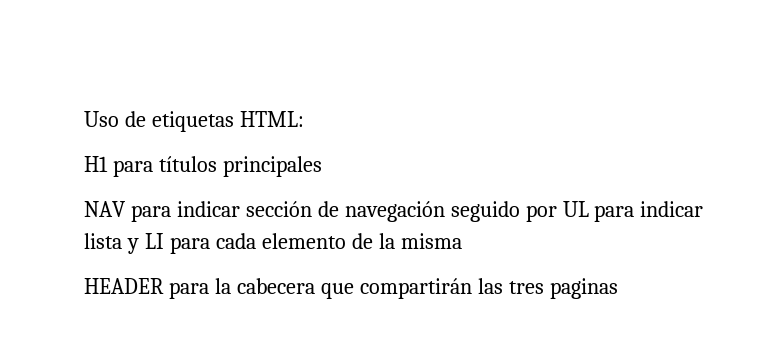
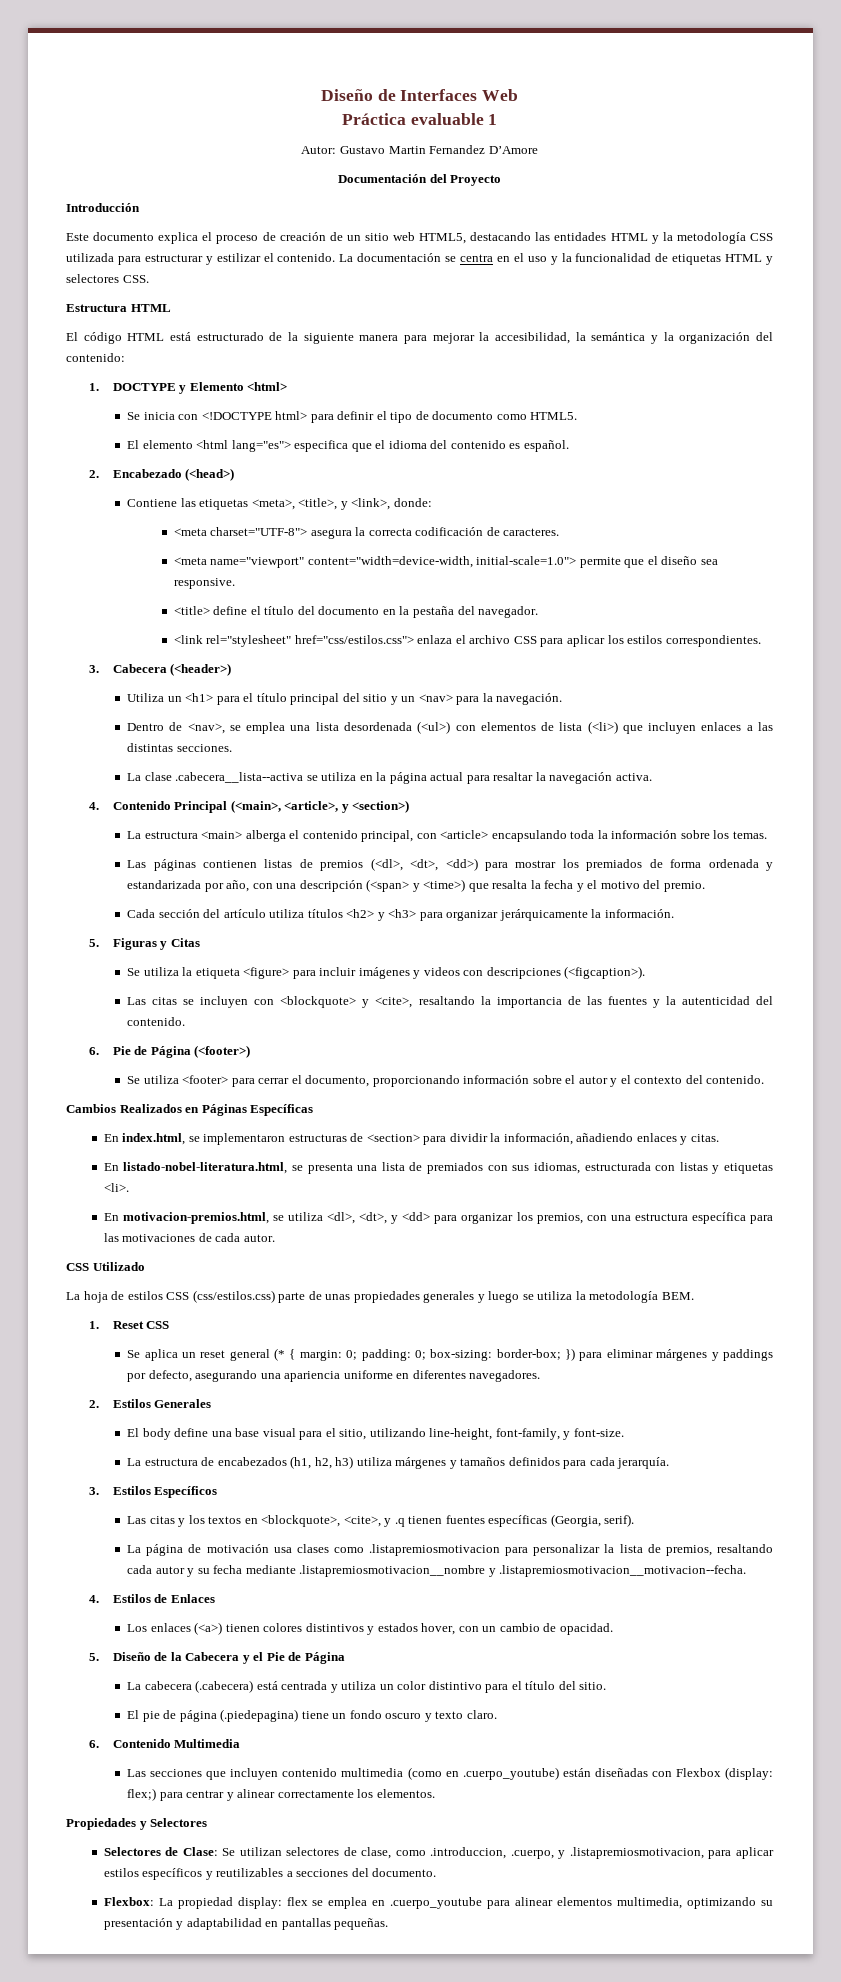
[84,111,304,132] [84,156,322,177] [84,201,704,222] [84,233,462,254] [84,278,618,299] Uso de etiquetas HTML: // H1 para títulos principales // NAV para indicar sección de navegación seguido por UL para indicar lista y LI para cada elemento de la misma // HEADER para la cabecera que compartirán las tres paginas -> [320,89,519,101] [341,113,498,125] [301,145,538,154] [337,174,502,186] [66,203,140,212] [66,232,773,244] [66,253,773,265] [66,274,149,283] [66,304,171,312] [66,332,773,344] [66,353,125,362] [89,382,288,394] [127,411,578,423] [127,440,569,452] [89,468,235,481] [127,498,432,510] [173,527,560,539] [173,556,719,568] [173,578,235,589] [173,606,539,618] [173,635,761,647] [89,663,232,676] [127,693,563,705] [127,721,774,734] [127,743,232,752] [127,772,652,784] [89,800,410,813] [127,830,767,842] [127,858,773,871] [127,879,705,892] [127,909,674,921] [89,938,200,950] [127,966,646,979] [127,996,773,1008] [127,1017,186,1026] [89,1045,251,1058] [127,1075,765,1087] [66,1104,314,1116] [103,1133,719,1145] [103,1162,773,1174] [103,1183,129,1192] [103,1212,773,1224] [103,1233,275,1242] [66,1262,145,1271] [66,1290,694,1303] [89,1321,170,1329] [127,1348,774,1361] [127,1370,541,1382] [89,1399,212,1408] [127,1428,624,1440] [127,1456,670,1469] [89,1486,218,1498] [127,1514,635,1527] [127,1544,774,1556] [127,1565,747,1577] [89,1594,215,1603] [127,1622,613,1635] [89,1652,345,1664] [127,1680,607,1693] [127,1709,497,1722] [89,1739,241,1748] [127,1767,773,1780] [127,1788,435,1801] [66,1818,208,1830] [103,1847,774,1859] [103,1868,437,1880] [103,1897,773,1909] [103,1918,389,1930] Diseño de Interfaces Web // Práctica evaluable 1 // Autor: Gustavo Martin Fernandez D’Amore // Documentación del Proyecto // Introducción // Este documento explica el proceso de creación de un sitio web HTML5, destacando las entidades HTML y la metodología CSS utilizada para estructurar y estilizar el contenido. La documentación se centra en el uso y la funcionalidad de etiquetas HTML y selectores CSS. // Estructura HTML // El código HTML está estructurado de la siguiente manera para mejorar la accesibilidad, la semántica y la organización del contenido: // 1. DOCTYPE y Elemento <html> // Se inicia con <!DOCTYPE html> para definir el tipo de documento como HTML5. // El elemento <html lang="es"> especifica que el idioma del contenido es español. // 2. Encabezado (<head>) // Contiene las etiquetas <meta>, <title>, y <link>, donde: // <meta charset="UTF-8"> asegura la correcta codificación de caracteres. // <meta name="viewport" content="width=device-width, initial-scale=1.0"> permite que el diseño sea responsive. // <title> define el título del documento en la pestaña del navegador. // <link rel="stylesheet" href="css/estilos.css"> enlaza el archivo CSS para aplicar los estilos correspondientes. // 3. Cabecera (<header>) // Utiliza un <h1> para el título principal del sitio y un <nav> para la navegación. // Dentro de <nav>, se emplea una lista desordenada (<ul>) con elementos de lista (<li>) que incluyen enlaces a las distintas secciones. // La clase .cabecera__lista--activa se utiliza en la página actual para resaltar la navegación activa. // 4. Contenido Principal (<main>, <article>, y <section>) // La estructura <main> alberga el contenido principal, con <article> encapsulando toda la información sobre los temas. // Las páginas contienen listas de premios (<dl>, <dt>, <dd>) para mostrar los premiados de forma ordenada y estandarizada por año, con una descripción (<span> y <time>) que resalta la fecha y el motivo del premio. // Cada sección del artículo utiliza títulos <h2> y <h3> para organizar jerárquicamente la información. // 5. Figuras y Citas // Se utiliza la etiqueta <figure> para incluir imágenes y videos con descripciones (<figcaption>). // Las citas se incluyen con <blockquote> y <cite>, resaltando la importancia de las fuentes y la autenticidad del contenido. // 6. Pie de Página (<footer>) // Se utiliza <footer> para cerrar el documento, proporcionando información sobre el autor y el contexto del contenido. // Cambios Realizados en Páginas Específicas // En index.html, se implementaron estructuras de <section> para dividir la información, añadiendo enlaces y citas. // En listado-nobel-literatura.html, se presenta una lista de premiados con sus idiomas, estructurada con listas y etiquetas <li>. // En motivacion-premios.html, se utiliza <dl>, <dt>, y <dd> para organizar los premios, con una estructura específica para las motivaciones de cada autor. // CSS Utilizado // La hoja de estilos CSS (css/estilos.css) parte de unas propiedades generales y luego se utiliza la metodología BEM. // 1. Reset CSS // Se aplica un reset general (* { margin: 0; padding: 0; box-sizing: border-box; }) para eliminar márgenes y paddings por defecto, asegurando una apariencia uniforme en diferentes navegadores. // 2. Estilos Generales // El body define una base visual para el sitio, utilizando line-height, font-family, y font-size. // La estructura de encabezados (h1, h2, h3) utiliza márgenes y tamaños definidos para cada jerarquía. // 3. Estilos Específicos // Las citas y los textos en <blockquote>, <cite>, y .q tienen fuentes específicas (Georgia, serif). // La página de motivación usa clases como .listapremiosmotivacion para personalizar la lista de premios, resaltando cada autor y su fecha mediante .listapremiosmotivacion__nombre y .listapremiosmotivacion__motivacion--fecha. // 4. Estilos de Enlaces // Los enlaces (<a>) tienen colores distintivos y estados hover, con un cambio de opacidad. // 5. Diseño de la Cabecera y el Pie de Página // La cabecera (.cabecera) está centrada y utiliza un color distintivo para el título del sitio. // El pie de página (.piedepagina) tiene un fondo oscuro y texto claro. // 6. Contenido Multimedia // Las secciones que incluyen contenido multimedia (como en .cuerpo_youtube) están diseñadas con Flexbox (display: flex;) para centrar y alinear correctamente los elementos. // Propiedades y Selectores // Selectores de Clase: Se utilizan selectores de clase, como .introduccion, .cuerpo, y .listapremiosmotivacion, para aplicar estilos específicos y reutilizables a secciones del documento. // Flexbox: La propiedad display: flex se emplea en .cuerpo_youtube para alinear elementos multimedia, optimizando su presentación y adaptabilidad en pantallas pequeñas.

